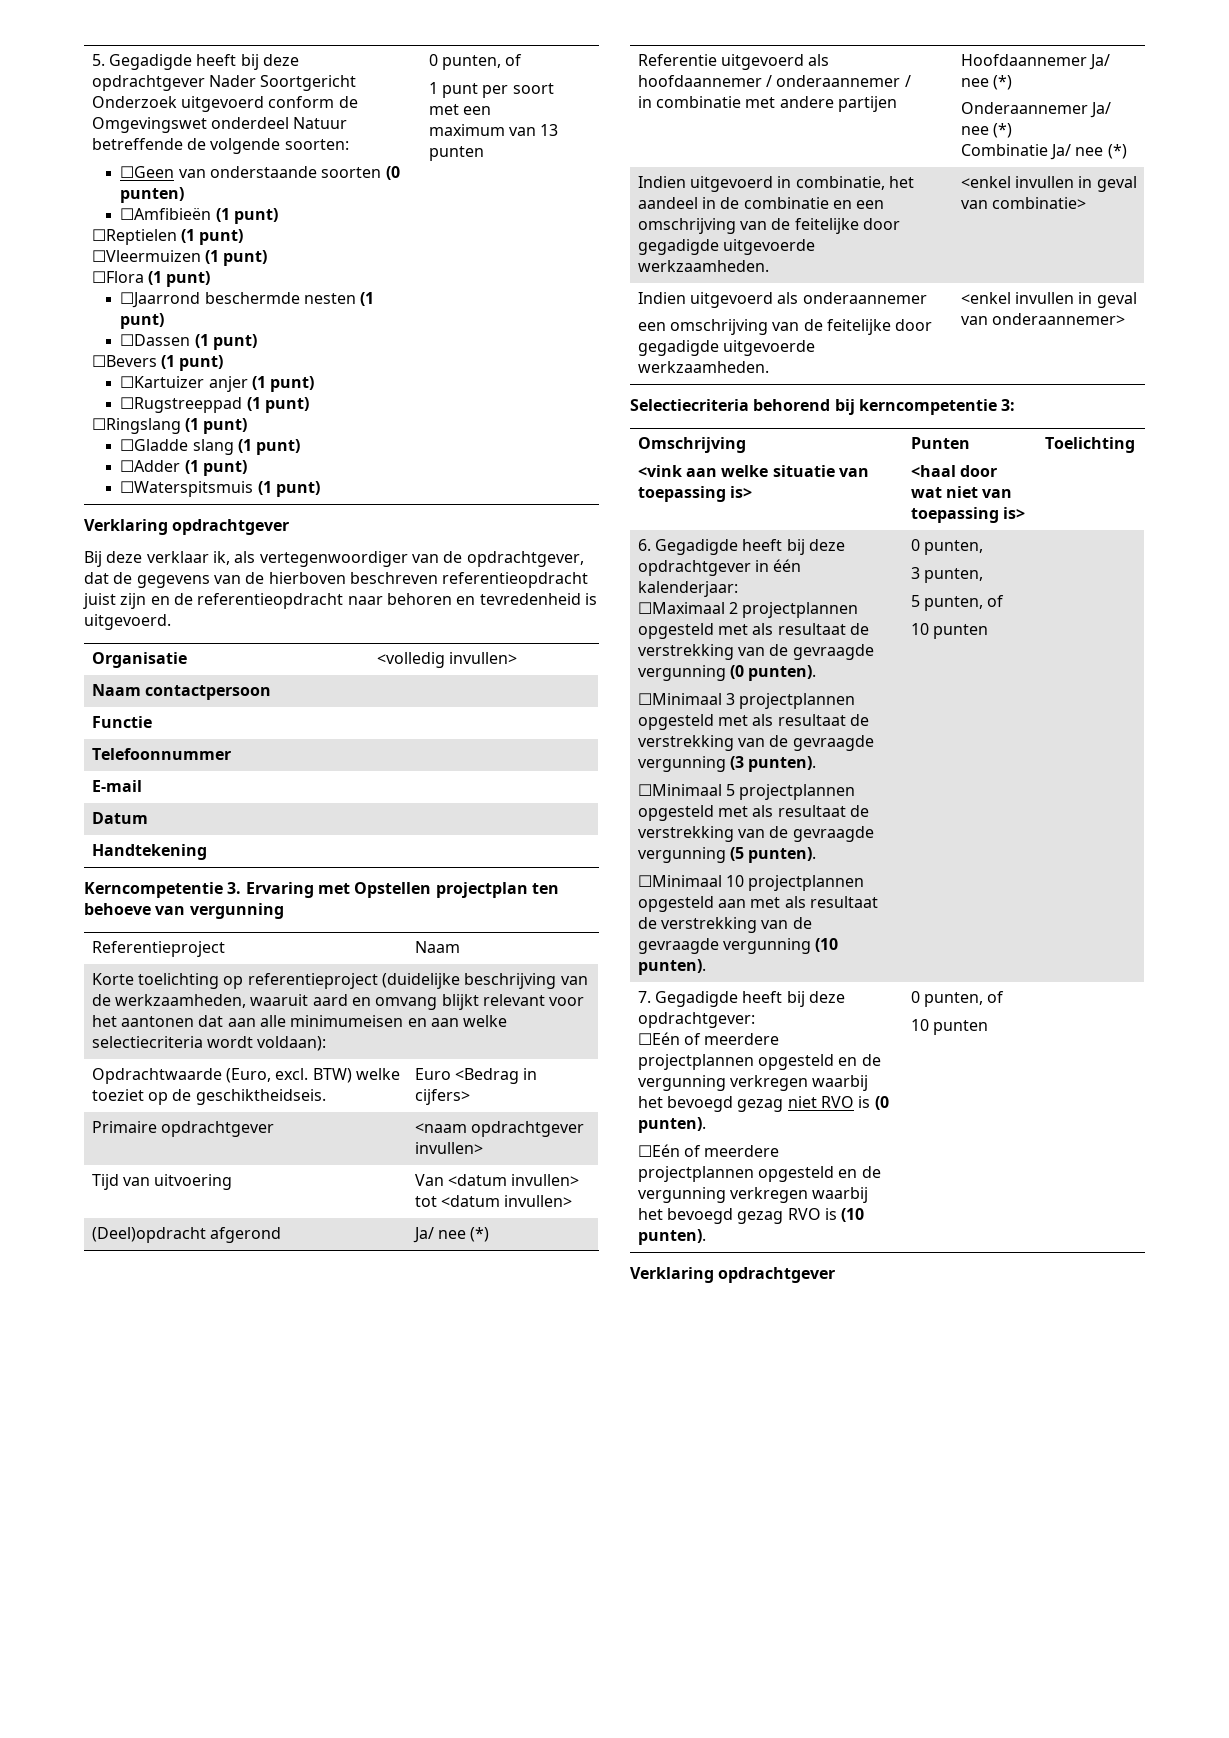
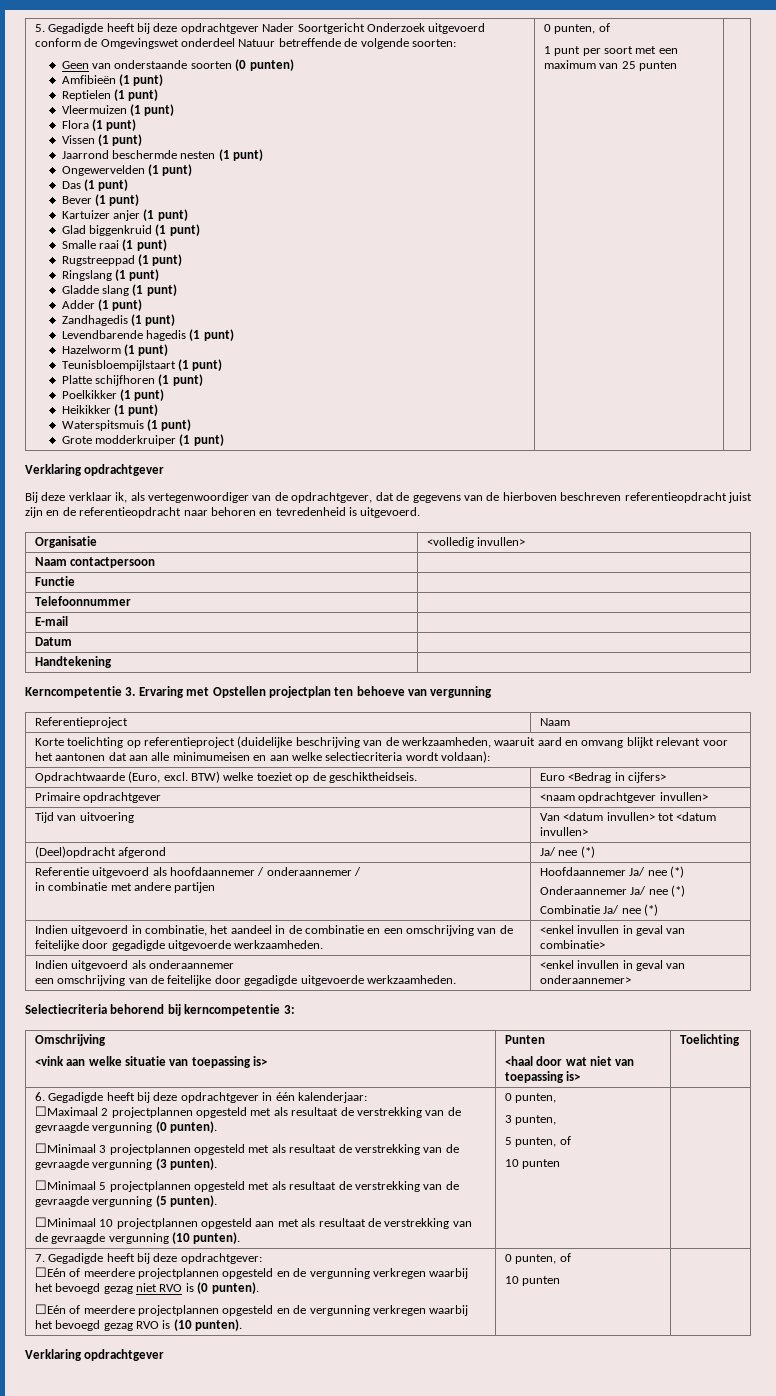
[120,166,175,178] ☐Geen -> [61,61,89,69] Geen
[120,207,278,224] [91,229,244,245] [91,250,268,266] [91,271,211,287] [120,292,201,308] ☐Amfibieën (1 punt) // ☐Reptielen (1 punt) // ☐Vleermuizen (1 punt) // ☐Flora (1 punt) // ☐Jaarrond -> [61,74,164,86] [61,89,159,101] [61,104,175,116] [61,119,137,131] [61,134,143,146] [61,150,109,159] Amfibieën (1 punt) // Reptielen (1 punt) // Vleermuizen (1 punt) // Flora (1 punt) // Vissen (1 punt) // Jaarrond
[120,334,257,350] [91,355,224,371] [120,376,205,388] ☐Dassen (1 punt) // ☐Bevers (1 punt) // ☐Kartuizer -> [61,164,193,176] [61,179,129,191] [61,194,140,206] [61,210,110,219] Ongewervelden (1 punt) // Das (1 punt) // Bever (1 punt) // Kartuizer
[120,397,309,413] [91,418,248,434] [120,439,189,451] ☐Rugstreeppad (1 punt) // ☐Ringslang (1 punt) // ☐Gladde -> [61,224,200,236] [61,239,167,251] [61,254,183,266] [61,269,160,281] [61,285,99,294] Glad biggenkruid (1 punt) // Smalle raai (1 punt) // Rugstreeppad (1 punt) // Ringslang (1 punt) // Gladde
[120,460,247,476] [120,481,254,497] ☐Adder (1 punt) // ☐Waterspitsmuis -> [61,299,143,311] [61,314,176,326] [61,329,234,341] [61,344,169,356] [61,359,223,371] [61,374,203,386] [61,389,165,401] [61,404,159,416] [61,419,192,431] [61,435,177,446] Adder (1 punt) // Zandhagedis (1 punt) // Levendbarende hagedis (1 punt) // Hazelworm (1 punt) // Teunisbloempijlstaart (1 punt) // Platte schijfhoren (1 punt) // Poelkikker (1 punt) // Heikikker (1 punt) // Waterspitsmuis (1 punt) // Grote modderkruiper
[540,124,559,136] 13 -> [621,61,636,69] 25

